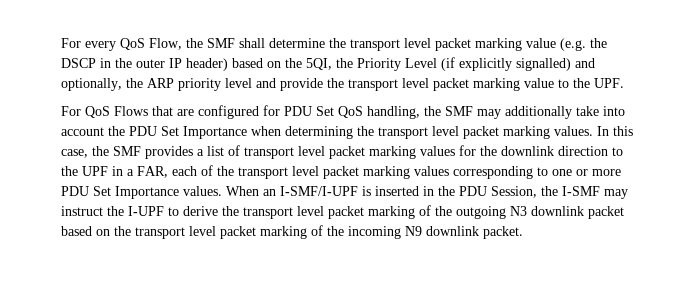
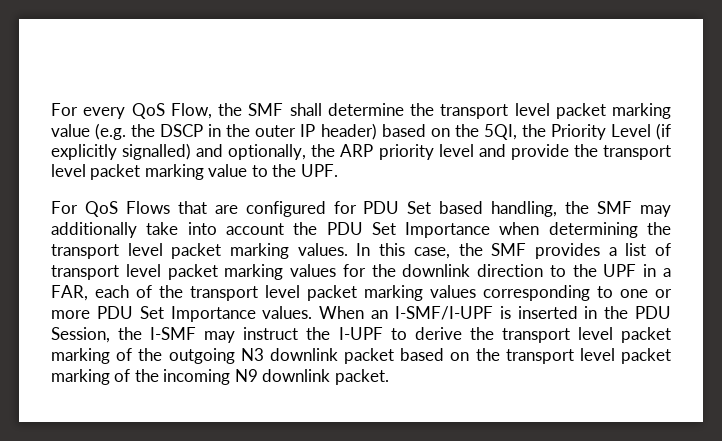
[338,106,363,118] QoS -> [439,201,484,214] based

